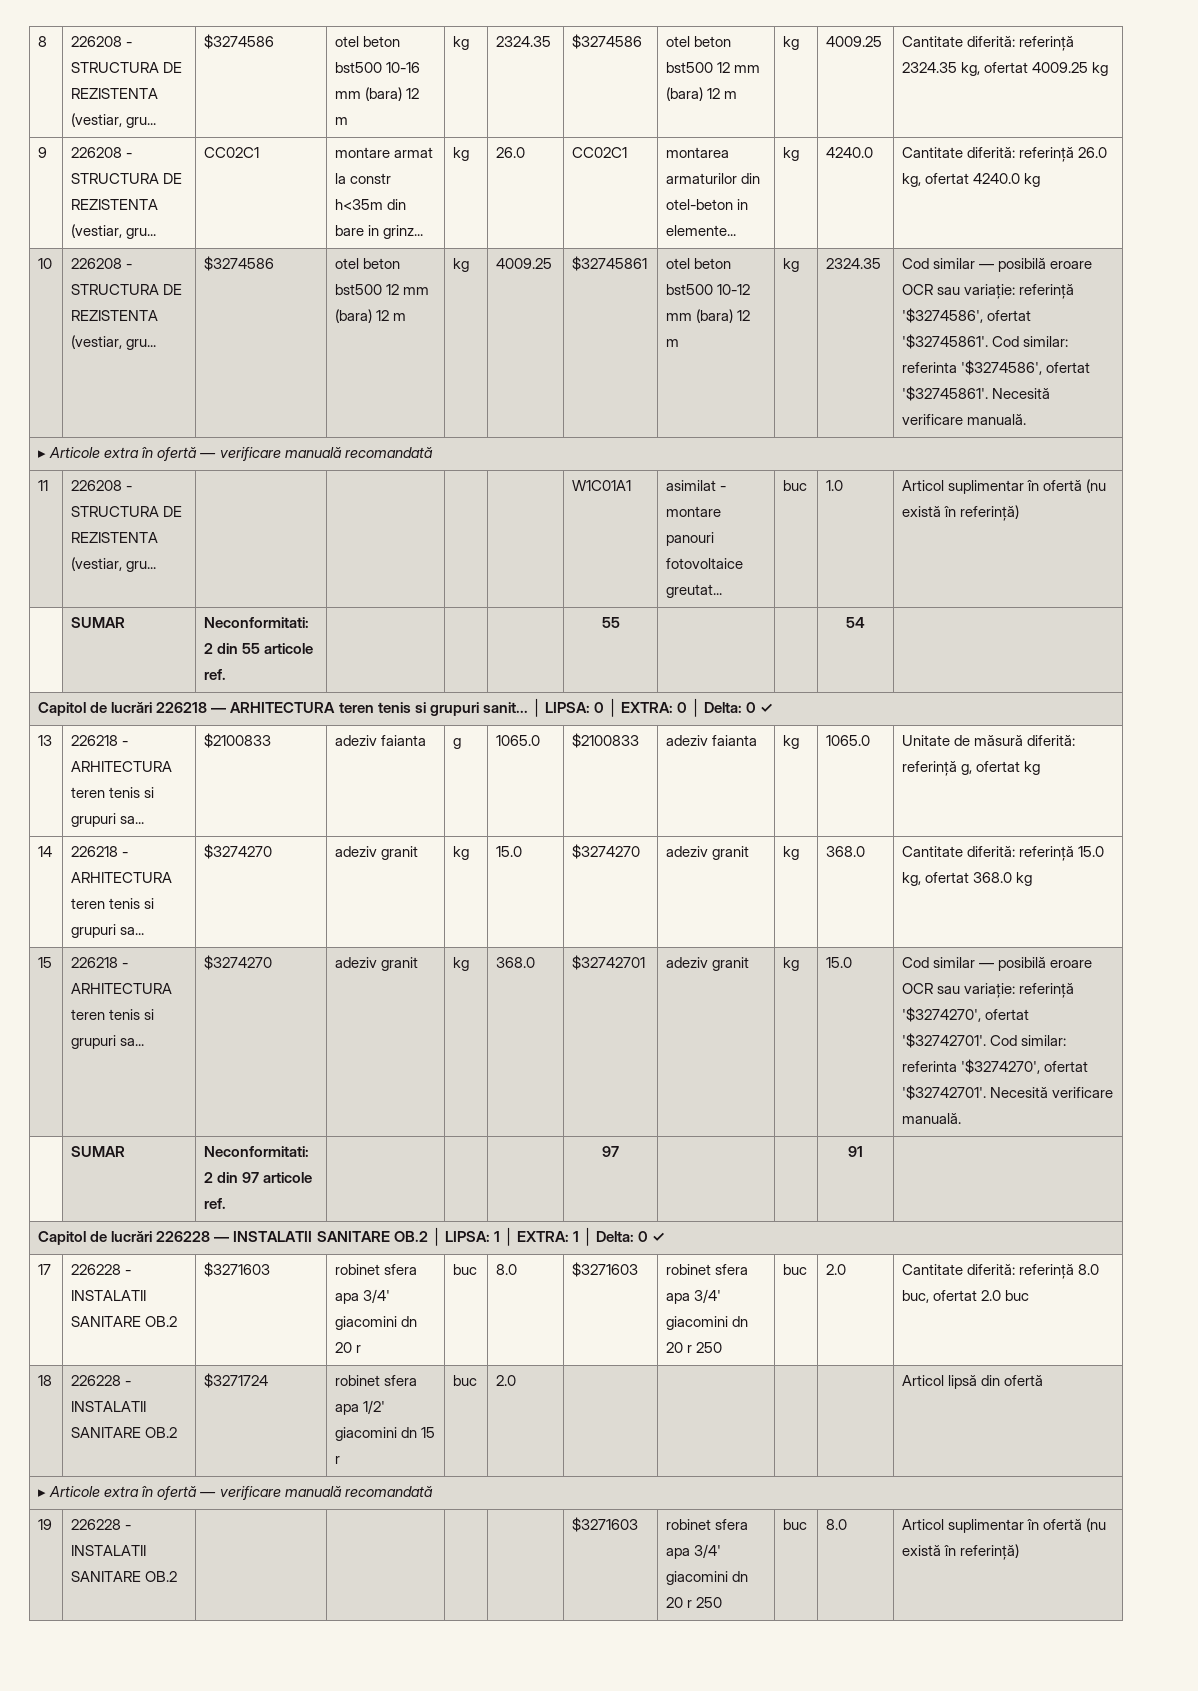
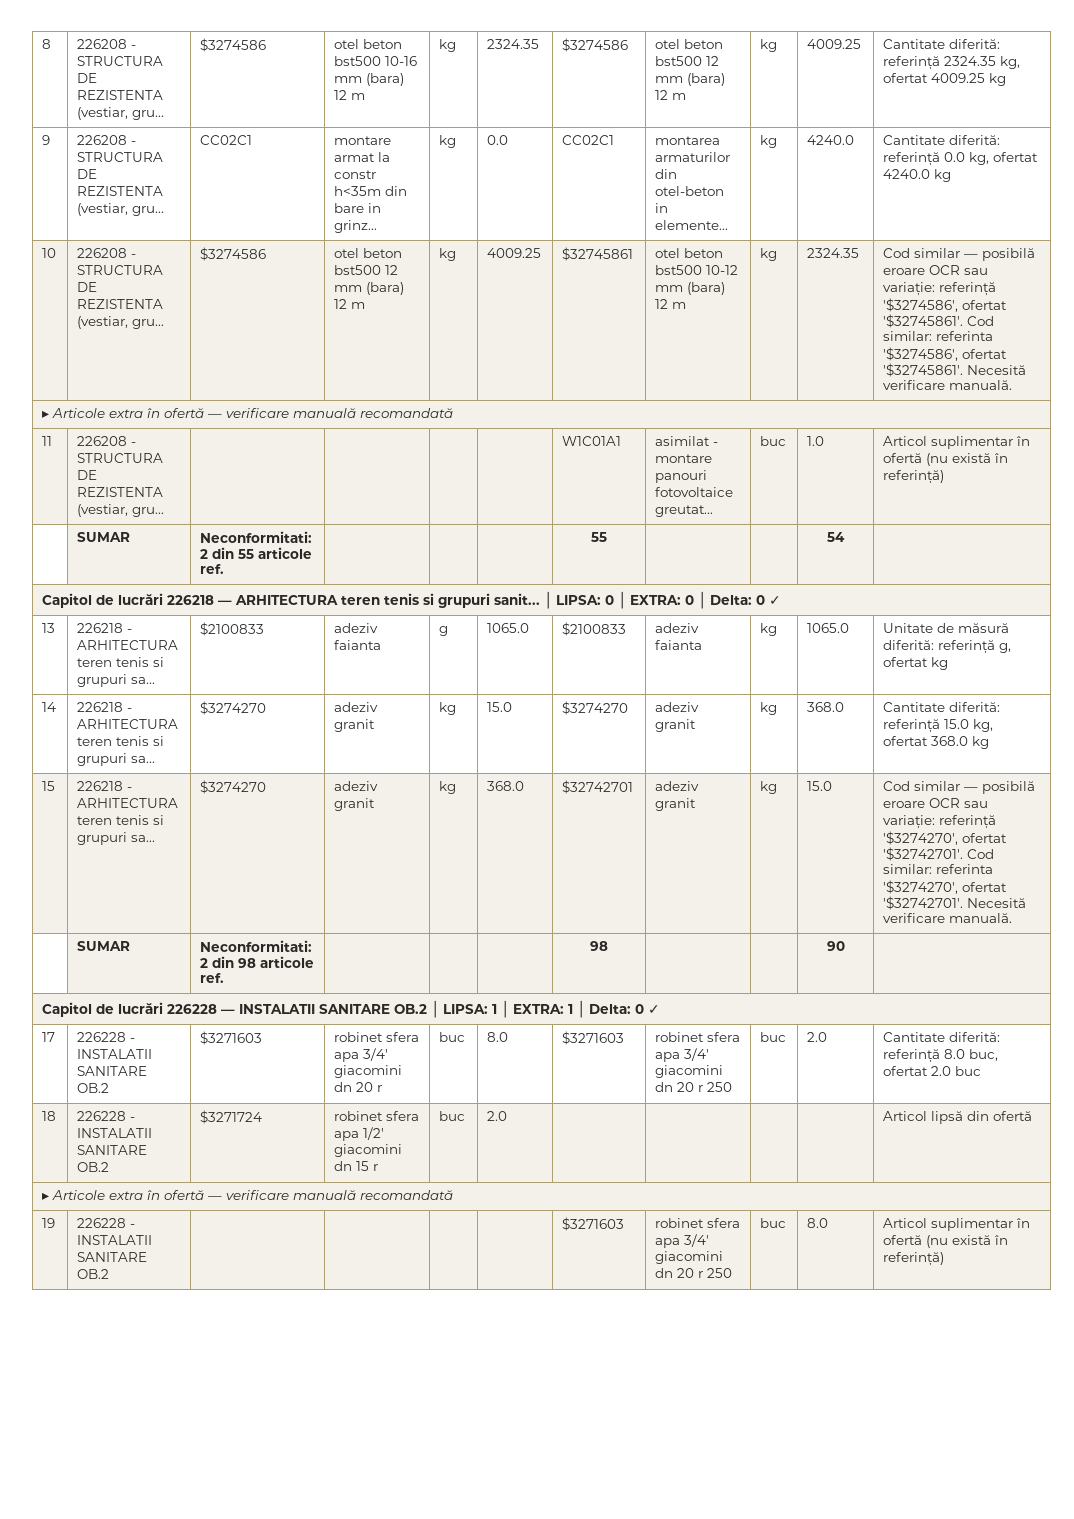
[496,147,526,158] 26.0 -> [487,135,509,145] 0.0
[1078,147,1108,158] 26.0 -> [944,152,966,162] 0.0
[242,1172,313,1183] [204,1198,227,1209] [602,1146,619,1157] [848,1146,863,1157] 97 articole ref. | | | | 97 | | | 91 -> [238,956,315,968] [200,973,225,983] [590,941,608,951] [826,941,845,951] 98 articole ref. | | | | 98 | | | 90

